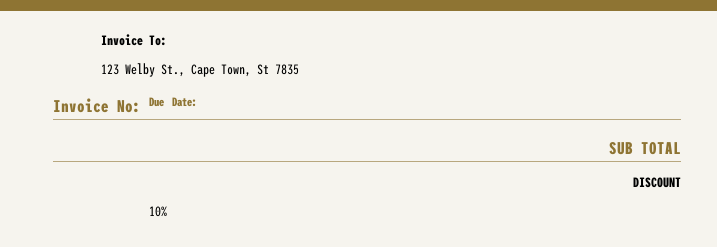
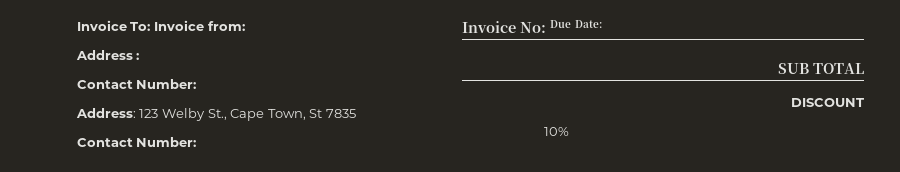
(167, 40) // -> [153,20,245,31] [75,50,140,60] [76,79,197,89] [75,108,136,118] Invoice from: // Address : // Contact Number: // Address:
(299, 69) none -> [76,137,197,147] // Contact Number:

